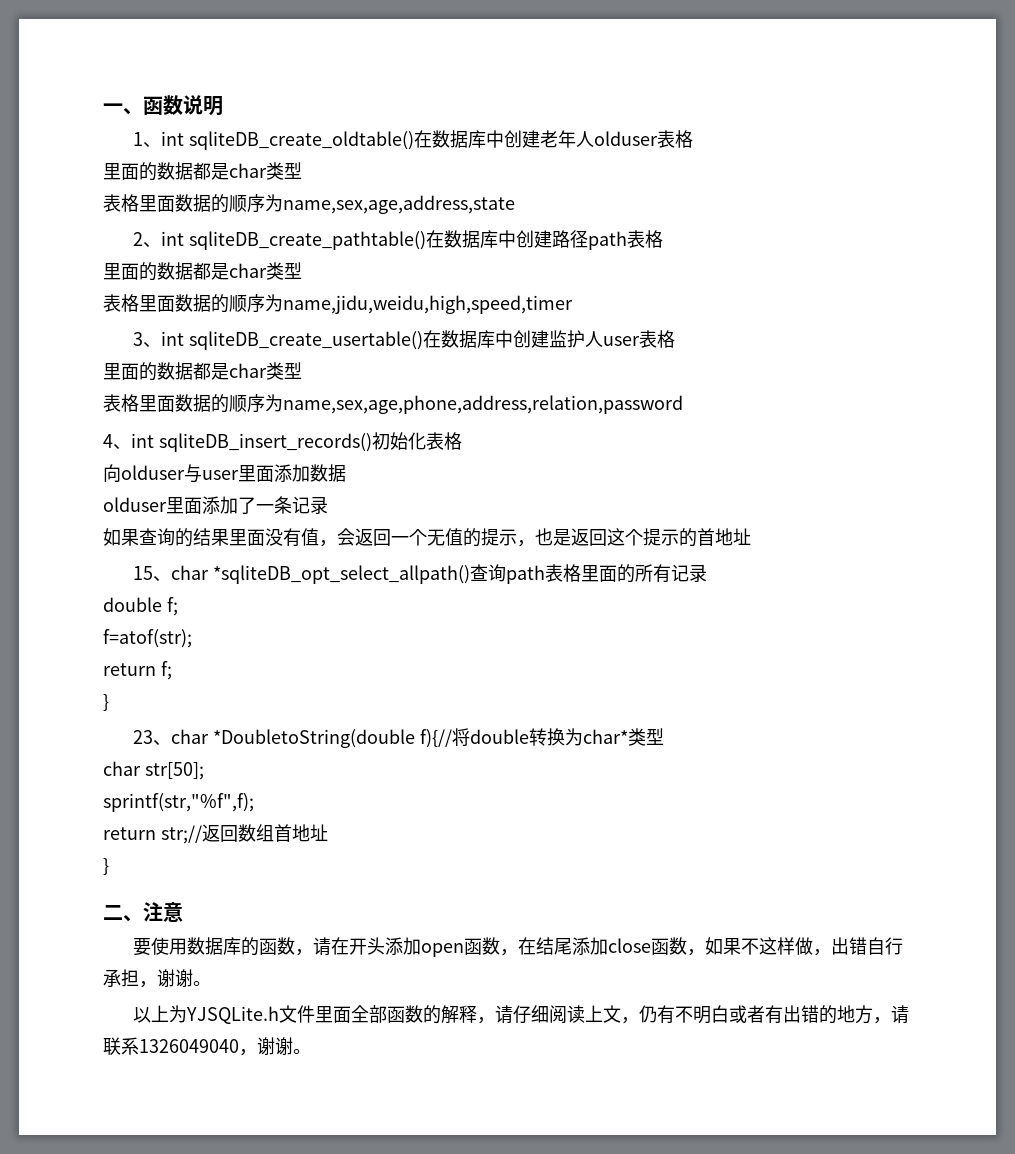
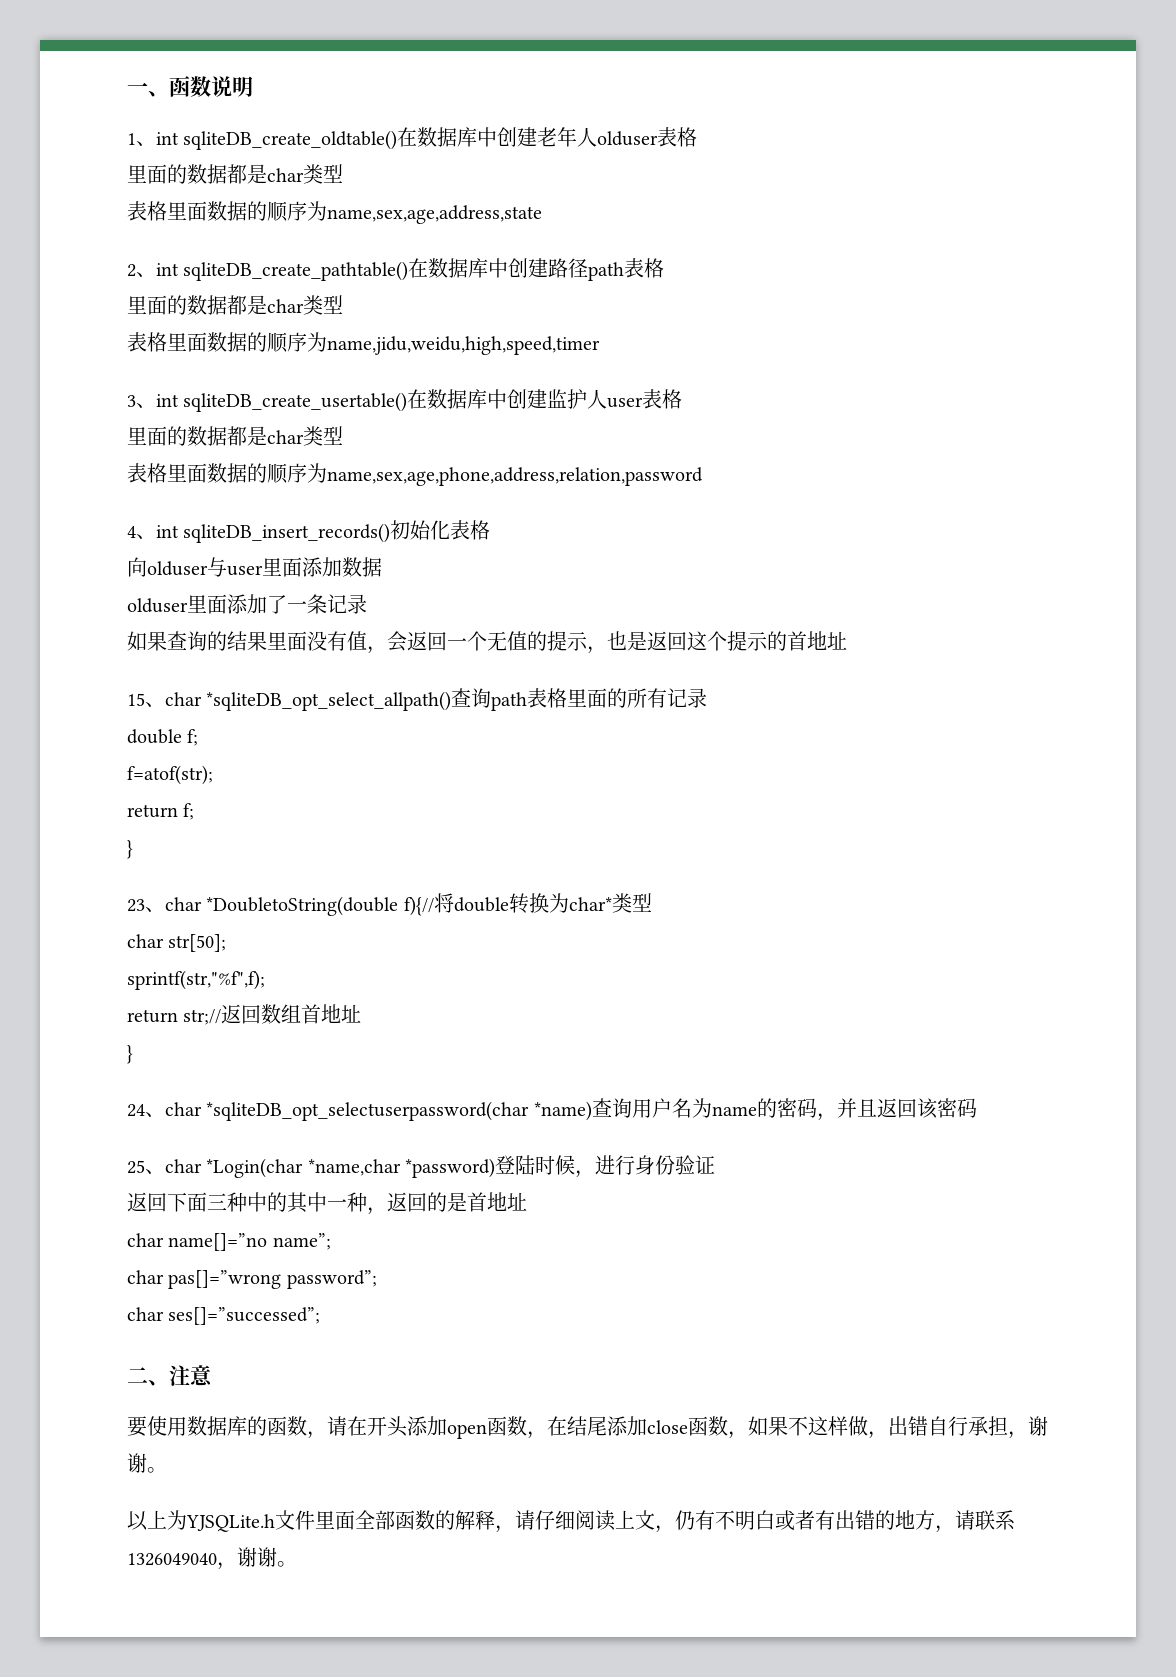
(109, 866) none -> [127,1098,977,1121] [127,1155,716,1178] [127,1192,527,1215] [127,1233,331,1251] [127,1270,377,1289] [127,1307,321,1325] // 24、char *sqliteDB_opt_selectuserpassword(char *name)查询用户名为name的密码，并且返回该密码 // 25、char *Login(char *name,char *password)登陆时候，进行身份验证 // 返回下面三种中的其中一种，返回的是首地址 // char name[]=”no name”; // char pas[]=”wrong password”; // char ses[]=”successed”;

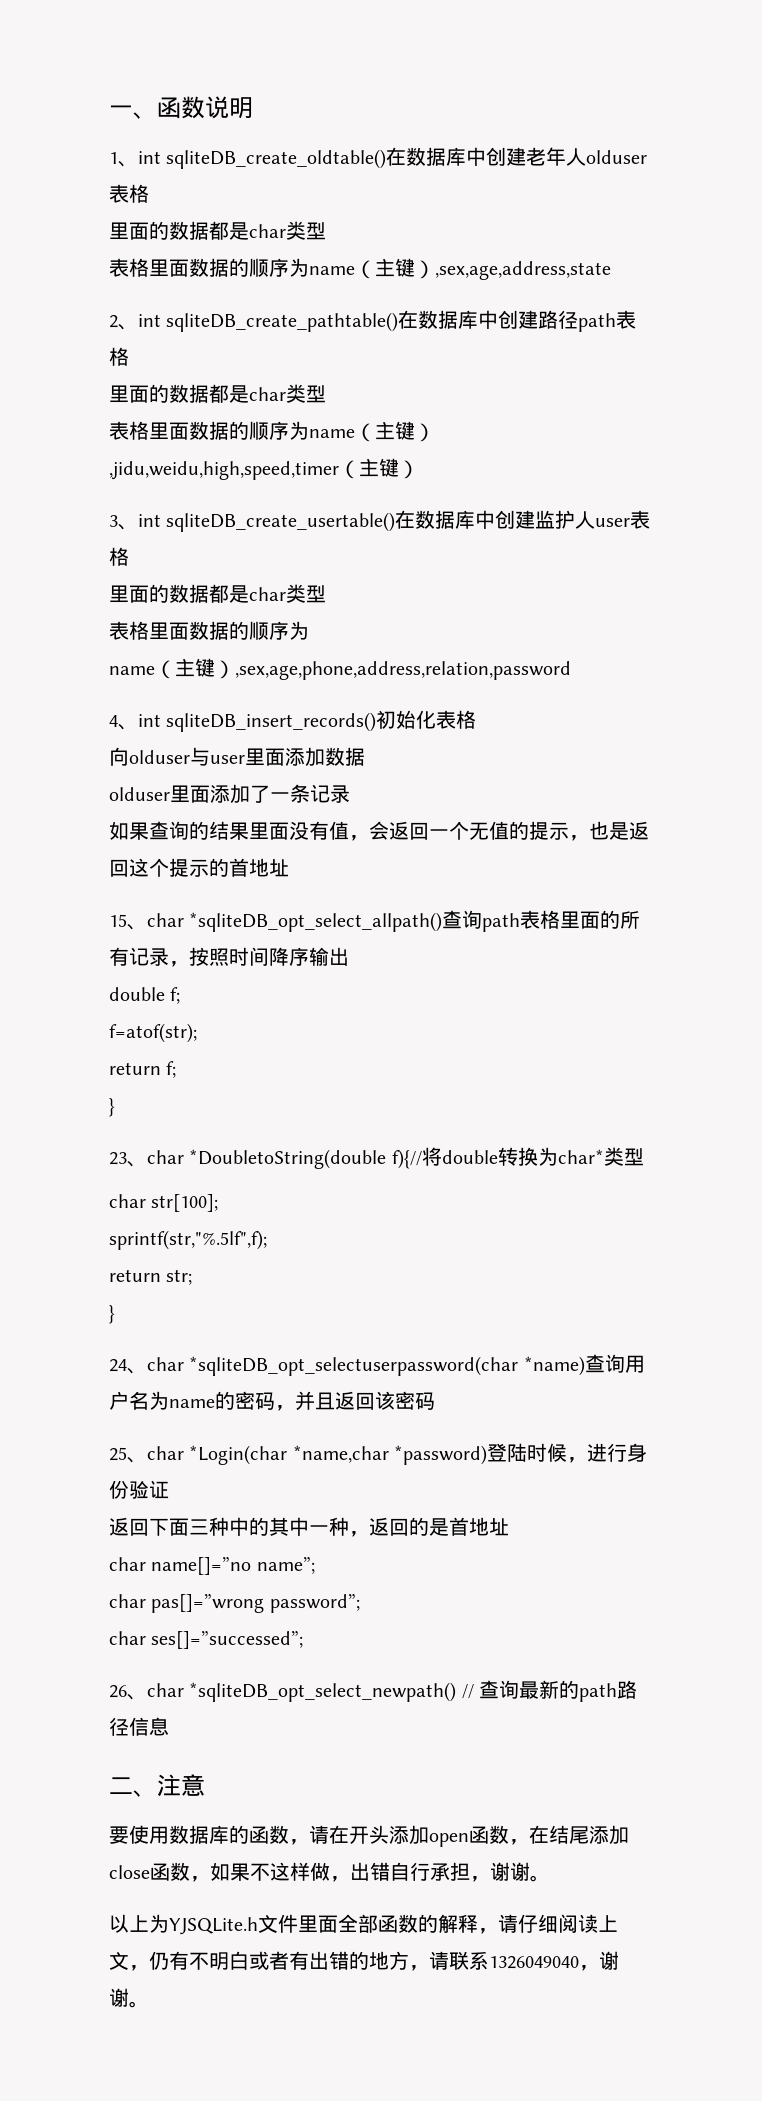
[327,205,542,224] name,sex,age,address,state -> [309,258,611,280] name（主键）,sex,age,address,state
[327,336,600,355] name,jidu,weidu,high,speed,timer -> [309,421,435,442] [109,458,419,480] name（主键）,jidu,weidu,high,speed,timer（主键）
[327,467,703,486] name,sex,age,phone,address,relation,password -> [109,658,571,680] // name（主键）,sex,age,phone,address,relation,password
(708, 698) none -> [169,947,349,967] ，按照时间降序输出
[168,934,227,952] [127,970,265,990] [127,1004,362,1025] str[50]; // sprintf(str,"%f",f); // return str;//返回数组首地址 -> [151,1194,219,1212] [109,1230,267,1250] [109,1269,193,1285] str[100]; // sprintf(str,"%.5lf",f); // return str;
(321, 1316) none -> [109,1680,638,1702] [109,1717,169,1736] // 26、char *sqliteDB_opt_select_newpath() // 查询最新的path路径信息

